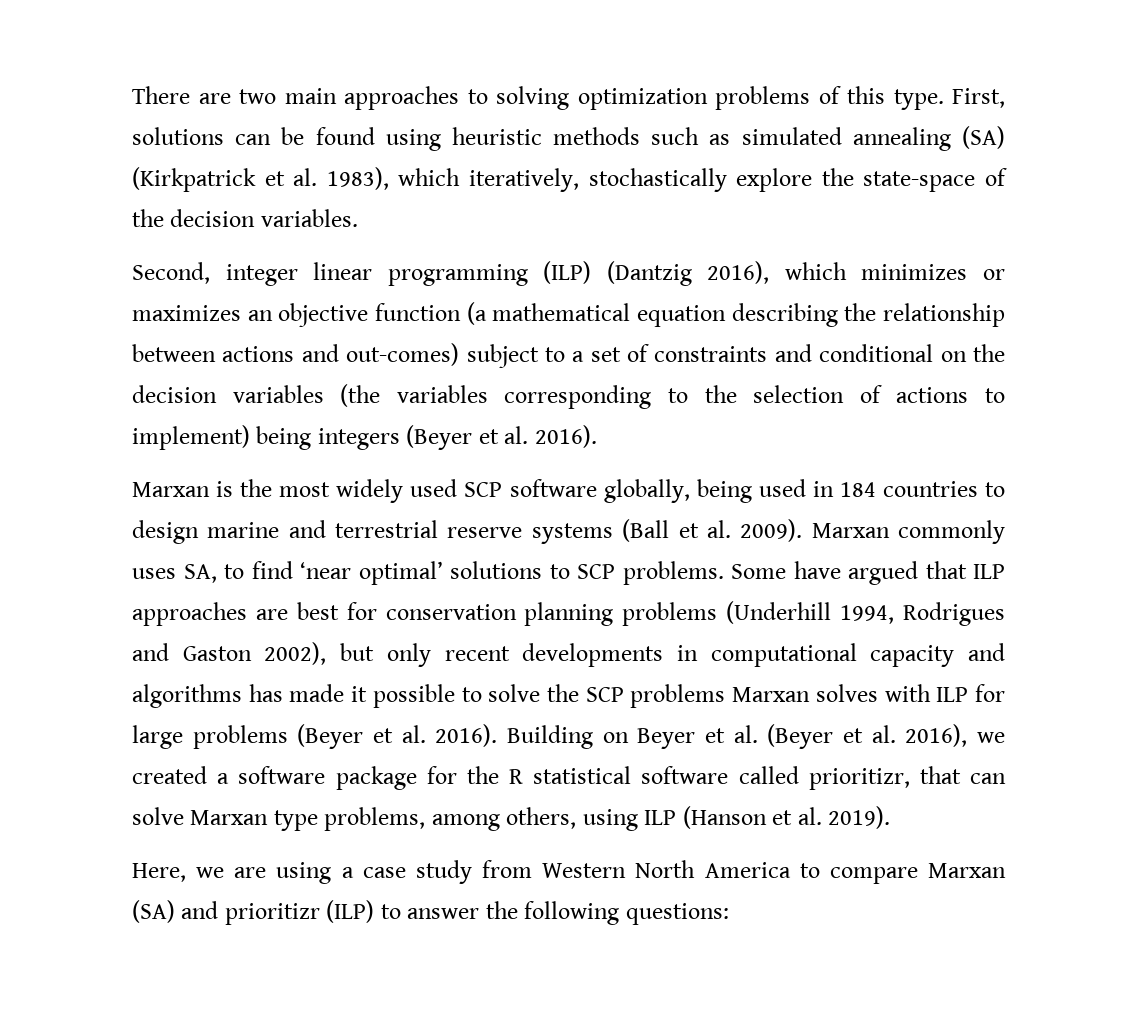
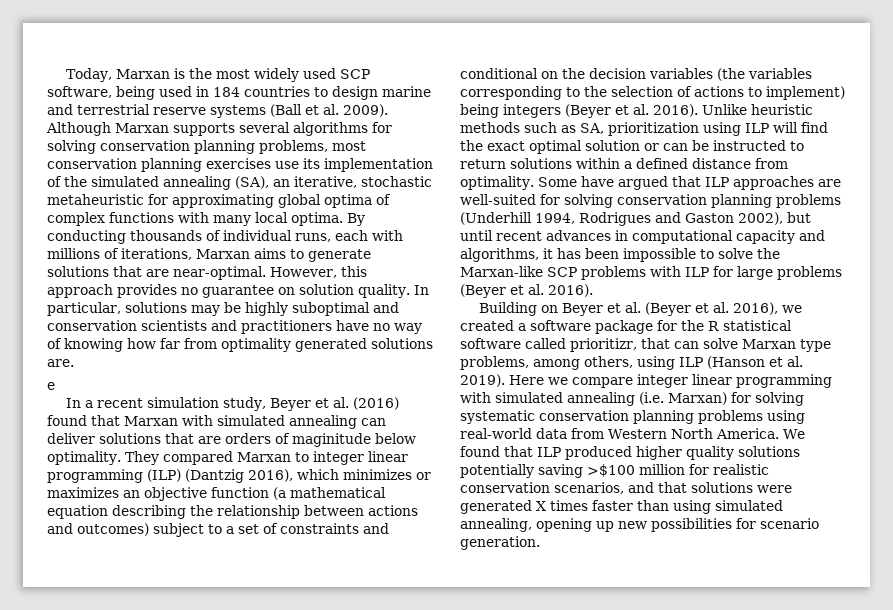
[132,86,1005,110] [132,126,1005,151] [132,167,1008,192] [132,209,358,227] [132,262,210,284] There are two main approaches to solving optimization problems of this type. First, solutions can be found using heuristic methods such as simulated annealing (SA) (Kirkpatrick et al. 1983), which iteratively, stochastically explore the state-space of the decision variables. // Second, -> [66,68,371,82] [47,86,431,100] [47,104,388,118] [46,122,392,136] [47,140,366,154] [47,158,433,172] [47,176,432,190] [47,194,391,208] [47,212,365,226] [47,230,403,244] [47,248,371,262] [47,266,367,280] [47,284,429,298] [47,302,399,316] [47,320,422,334] [47,338,433,352] [47,359,74,367] [47,382,55,390] [66,397,400,411] [47,415,386,429] [47,433,416,447] [47,451,309,465] Today, Marxan is the most widely used SCP software, being used in 184 countries to design marine and terrestrial reserve systems (Ball et al. 2009). Although Marxan supports several algorithms for solving conservation planning problems, most conservation planning exercises use its implementation of the simulated annealing (SA), an iterative, stochastic metaheuristic for approximating global optima of complex functions with many local optima. By conducting thousands of individual runs, each with millions of iterations, Marxan aims to generate solutions that are near-optimal. However, this approach provides no guarantee on solution quality. In particular, solutions may be highly suboptimal and conservation scientists and practitioners have no way of knowing how far from optimality generated solutions are. // e // In a recent simulation study, Beyer et al. (2016) found that Marxan with simulated annealing can deliver solutions that are orders of maginitude below optimality. They compared Marxan to
[346,343,460,366] out-comes) -> [77,523,149,536] outcomes)
[132,479,1005,503] [132,519,1006,544] [132,561,724,585] // Marxan is the most widely used SCP software globally, being used in 184 countries to design marine and terrestrial reserve systems (Ball et al. 2009). Marxan commonly uses SA, to find ‘near optimal’ solutions to SCP problems. -> [702,104,813,115] [460,122,828,136] [460,140,804,154] [460,158,788,169] [460,176,534,190] Unlike heuristic methods such as SA, prioritization using ILP will find the exact optimal solution or can be instructed to return solutions within a defined distance from optimality.
[296,602,377,620] best for -> [460,194,613,208] well-suited for solving
[386,643,664,667] only recent developments -> [460,230,611,241] until recent advances
[132,684,455,708] algorithms has made it possible -> [460,248,696,262] algorithms, it has been impossible
(579, 693) none -> [460,266,543,277] Marxan-like
[732,684,878,702] Marxan solves -> (646, 273) none
(498, 735) none -> (593, 290) //
[132,860,1007,884] [132,900,729,925] // Here, we are using a case study from Western North America to compare Marxan (SA) and prioritizr (ILP) to answer the following questions: -> [509,374,832,388] [460,392,804,406] [460,410,805,424] [460,428,805,439] [460,446,800,460] [460,464,769,478] [460,482,792,494] [460,500,783,514] [460,518,819,532] [460,536,540,550] Here we compare integer linear programming with simulated annealing (i.e. Marxan) for solving systematic conservation planning problems using real-world data from Western North America. We found that ILP produced higher quality solutions potentially saving >$100 million for realistic conservation scenarios, and that solutions were generated X times faster than using simulated annealing, opening up new possibilities for scenario generation.

